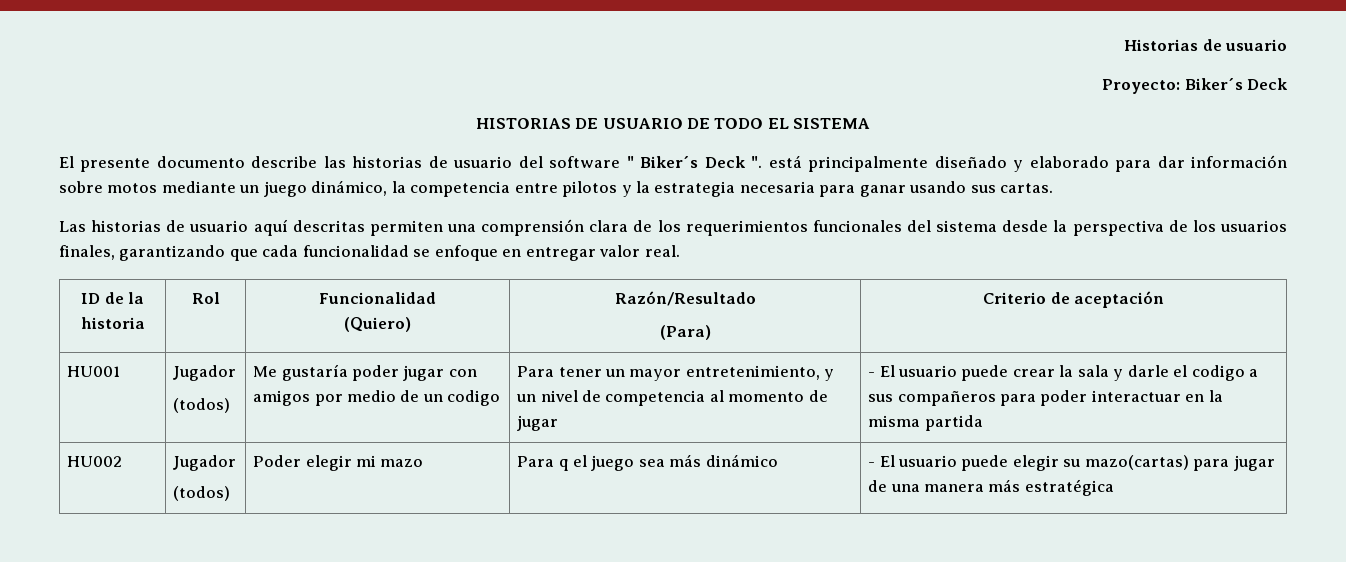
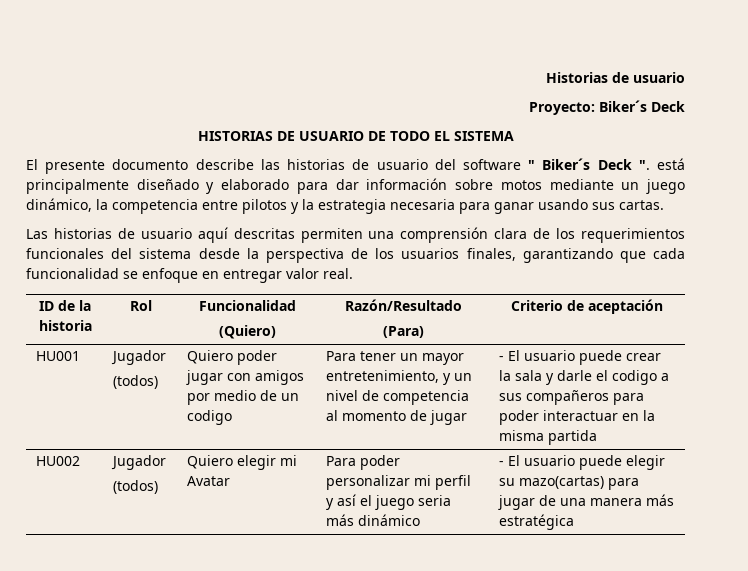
[253,364,348,381] Me gustaría -> [186,350,233,364] Quiero
[253,455,302,467] Poder -> [186,455,233,469] Quiero
[380,459,424,467] [517,456,569,471] mazo | Para q -> [186,476,230,486] [325,455,400,470] [325,475,471,490] [325,494,356,510] Avatar | Para poder personalizar mi perfil y así
[638,459,665,467] sea -> [417,495,451,506] seria

